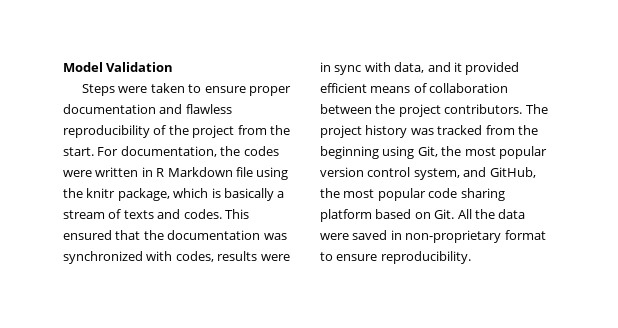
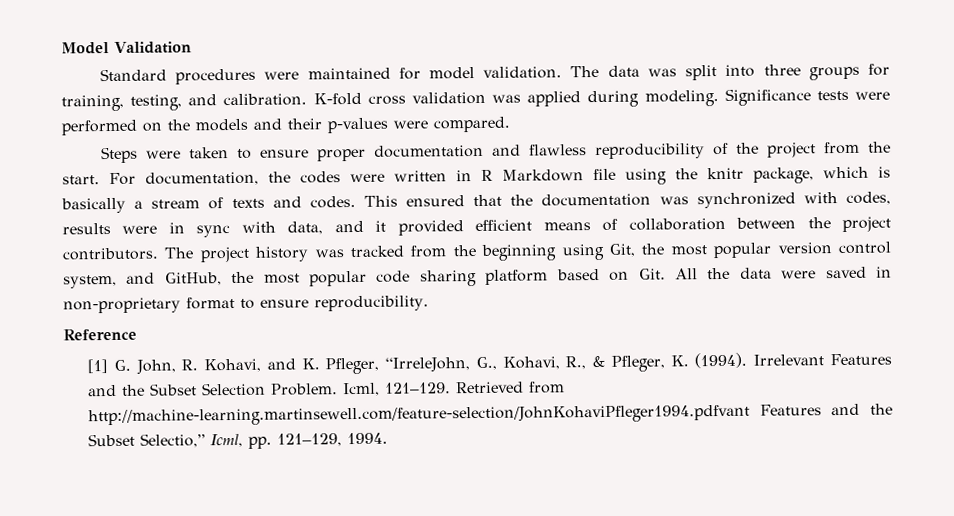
(174, 67) none -> [99,63,891,85] [61,88,891,112] [61,116,510,136] // Standard procedures were maintained for model validation. The data was split into three groups for training, testing, and calibration. K-fold cross validation was applied during modeling. Significance tests were performed on the models and their p-values were compared.
(471, 257) none -> [63,328,137,341] [87,352,892,375] [88,381,566,397] [88,403,893,427] [88,432,389,449] // Reference // [1] G. John, R. Kohavi, and K. Pfleger, “IrreleJohn, G., Kohavi, R., & Pfleger, K. (1994). Irrelevant Features and the Subset Selection Problem. Icml, 121–129. Retrieved from http://machine-learning.martinsewell.com/feature-selection/JohnKohaviPfleger1994.pdfvant Features and the Subset Selectio,” Icml, pp. 121–129, 1994.

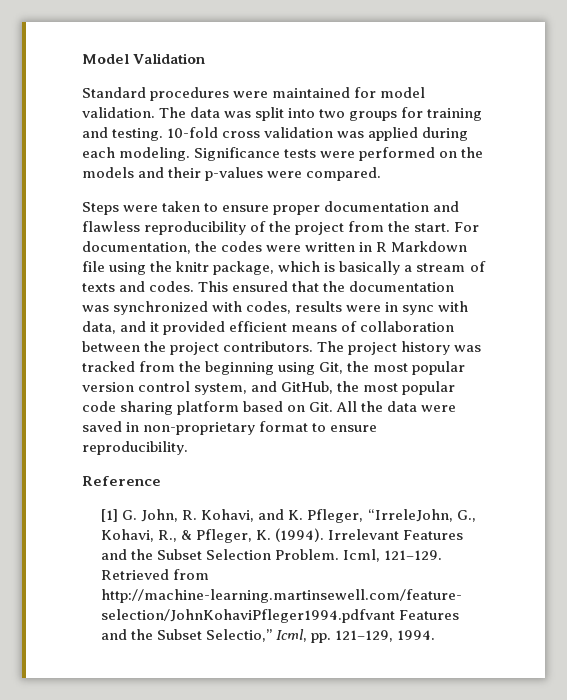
[763,64,801,76] three -> [319,109,346,118] two
[61,92,362,112] training, testing, and calibration. K-fold -> [427,108,483,121] [82,127,219,141] training and testing. 10-fold
(640, 99) none -> [82,147,115,158] each

